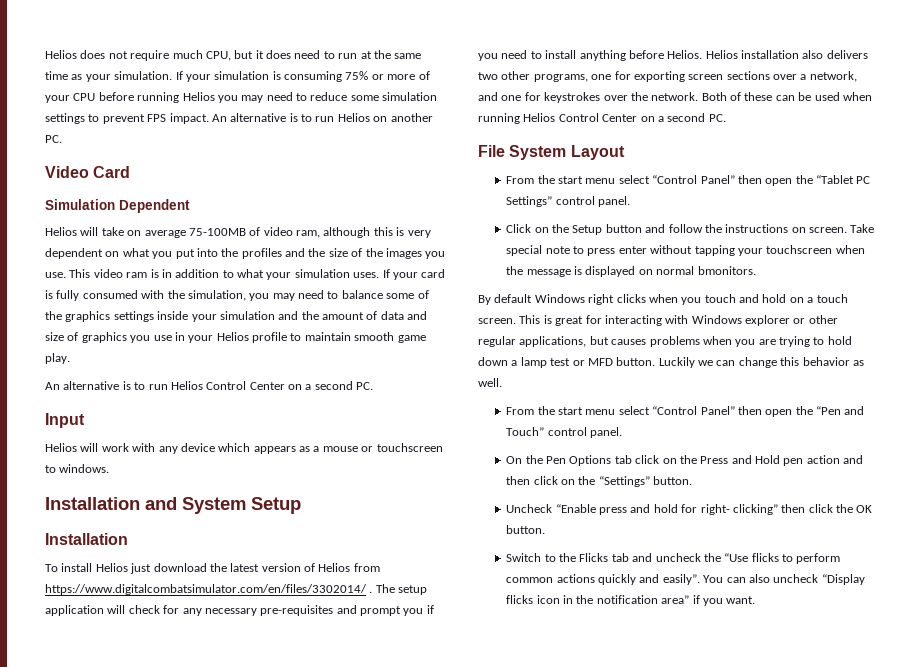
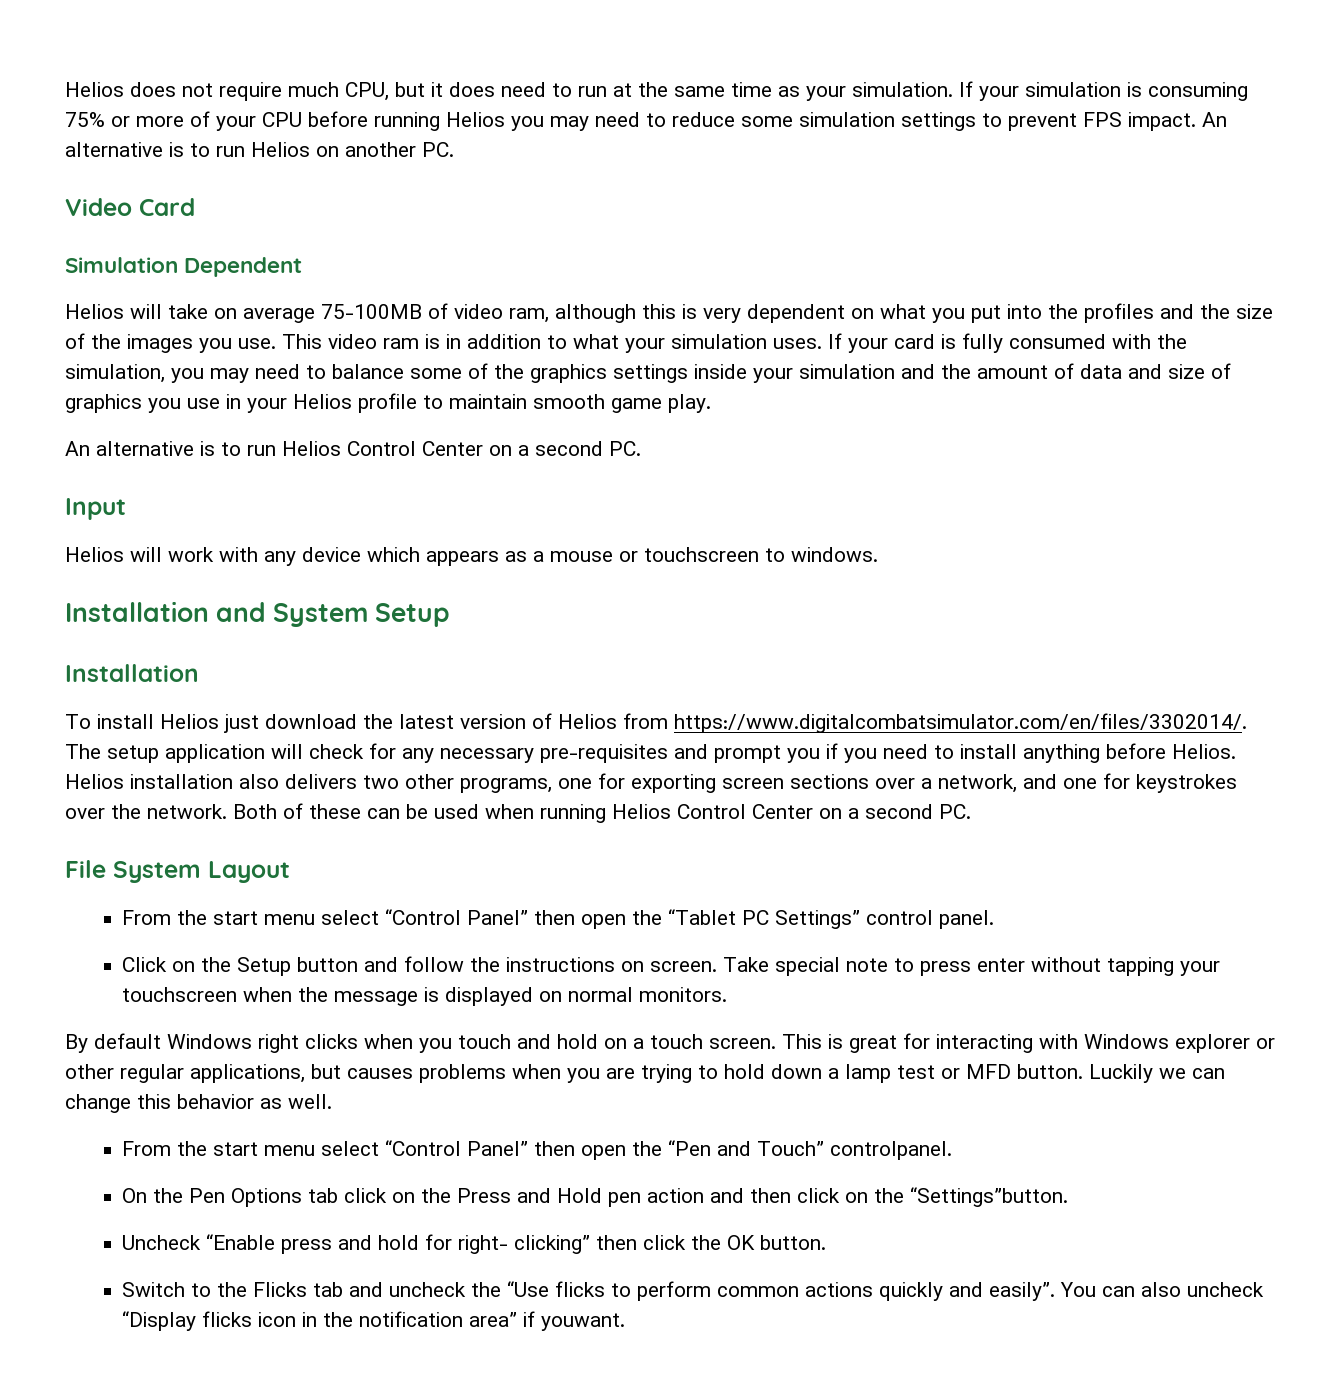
[45,584,373,595] https://www.digitalcombatsimulator.com/en/files/3302014/ . -> [674,713,1247,733] https://www.digitalcombatsimulator.com/en/files/3302014/.
[697,266,756,275] bmonitors. -> [639,987,728,1002] monitors.
[547,427,623,438] control panel. -> [830,1141,953,1160] controlpanel.
[598,476,693,487] “Settings” button. -> [910,1187,1069,1207] “Settings”button.
[702,596,756,606] you want. -> [541,1313,626,1331] youwant.

